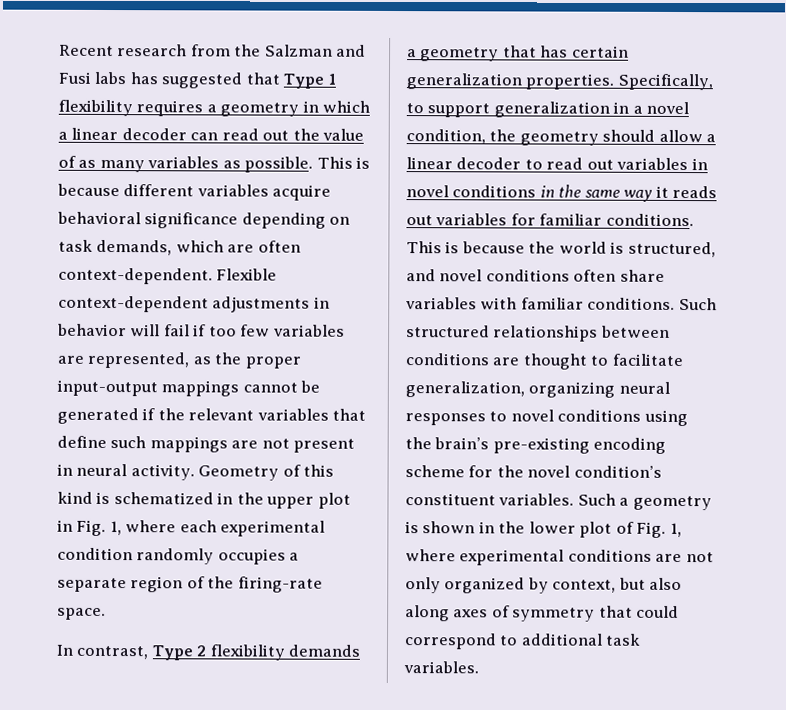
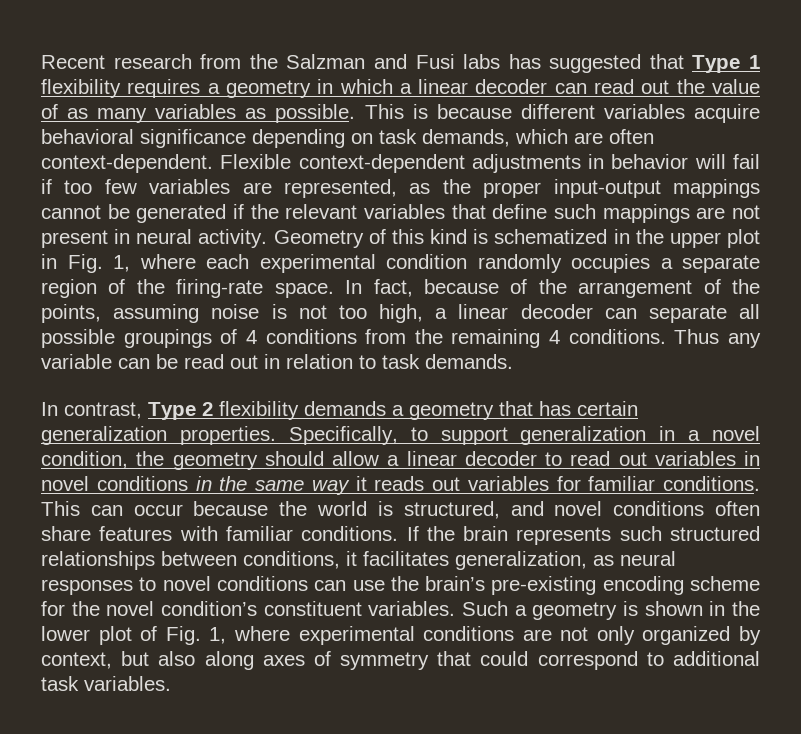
(106, 613) none -> [345,279,760,298] [41,304,760,323] [41,329,761,348] [41,354,513,369] In fact, because of the arrangement of the points, assuming noise is not too high, a linear decoder can separate all possible groupings of 4 conditions from the remaining 4 conditions. Thus any variable can be read out in relation to task demands.
[445,241,460,254] is -> [90,504,183,516] can occur
[405,297,477,310] variables -> [99,526,173,541] features
[678,297,717,311] [406,325,670,342] [405,353,684,370] [405,381,616,398] Such structured relationships between conditions are thought to facilitate generalization, organizing -> [406,526,760,545] [41,551,614,570] If the brain represents such structured relationships between conditions, it facilitates generalization, as
[643,409,688,427] using -> [314,580,385,591] can use

